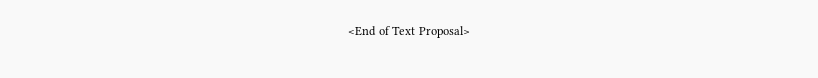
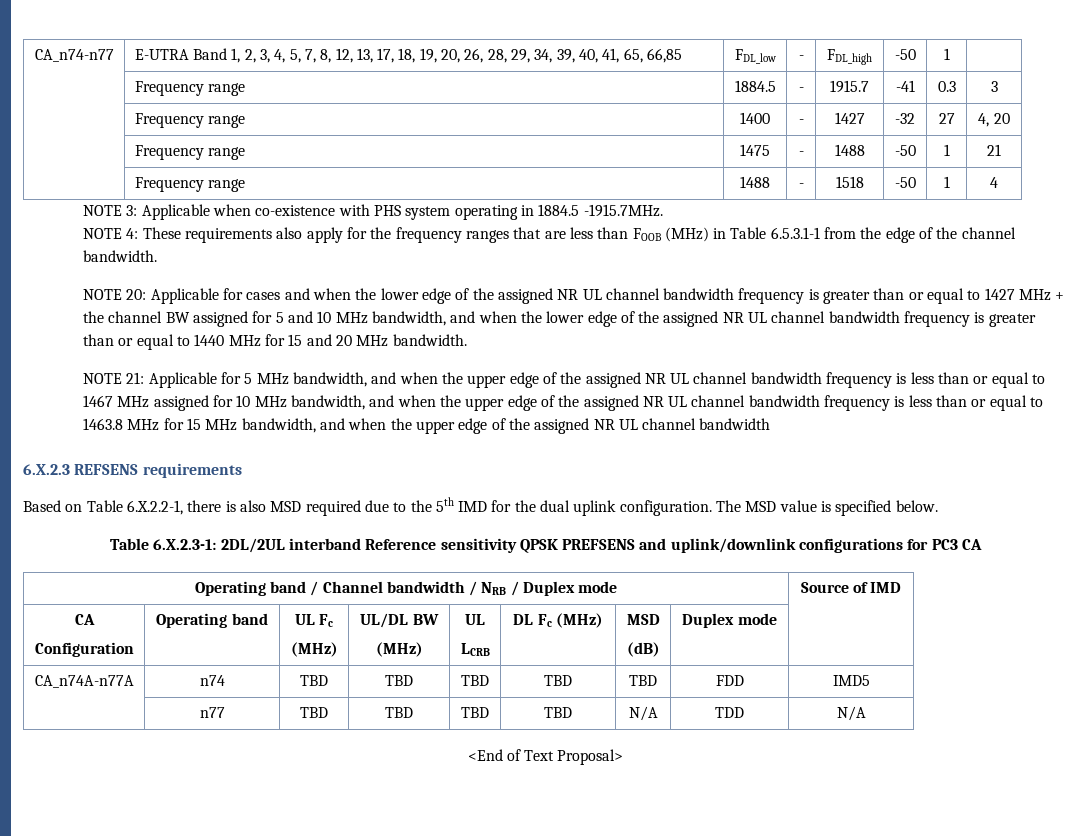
(348, 31) none -> [34,49,114,62] [134,48,682,63] [734,49,776,64] [798,55,804,60] [827,49,872,65] [894,49,916,60] [943,48,950,60] [134,81,245,96] [734,80,776,92] [798,87,804,92] [830,80,869,93] [895,80,915,92] [937,81,956,92] [990,81,998,92] [134,113,245,128] [740,112,770,124] [798,119,804,124] [834,112,865,124] [895,113,915,124] [938,113,955,124] [978,113,1010,127] [134,145,245,160] [740,144,770,156] [798,151,804,156] [834,144,865,156] [894,145,916,156] [943,144,950,156] [987,144,1001,156] [134,177,245,192] [740,176,770,188] [798,183,804,188] [835,176,864,188] [894,177,916,188] [943,176,950,188] [990,177,998,188] [83,204,663,220] [83,227,1016,243] [83,250,158,262] [83,288,1065,304] [83,311,1036,327] [83,334,467,350] [83,372,1046,388] [83,395,1044,411] [83,418,771,434] [23,463,242,478] [23,497,938,516] [109,538,983,553] [194,581,618,596] [800,582,902,593] [74,614,95,625] [34,642,134,657] [156,613,268,628] [294,614,334,627] [290,642,338,657] [360,613,439,628] [375,642,423,657] [465,614,485,625] [460,643,490,656] [513,613,603,628] [626,614,660,625] [626,642,660,657] [682,613,777,628] [34,675,134,688] [199,675,225,686] [300,675,328,686] [385,675,413,686] [461,675,489,686] [544,675,572,686] [629,675,657,686] [715,675,744,686] [832,675,870,686] [199,707,225,718] [300,707,328,718] [385,707,413,718] [461,707,489,718] [544,707,572,718] [628,706,658,721] [715,707,744,718] [836,706,866,721] CA_n74-n77 | E-UTRA Band 1, 2, 3, 4, 5, 7, 8, 12, 13, 17, 18, 19, 20, 26, 28, 29, 34, 39, 40, 41, 65, 66,85 | FDL_low | - | FDL_high | -50 | 1 | // | Frequency range | 1884.5 | - | 1915.7 | -41 | 0.3 | 3 // | Frequency range | 1400 | - | 1427 | -32 | 27 | 4, 20 // | Frequency range | 1475 | - | 1488 | -50 | 1 | 21 // | Frequency range | 1488 | - | 1518 | -50 | 1 | 4 // NOTE 3: Applicable when co-existence with PHS system operating in 1884.5 -1915.7MHz. // NOTE 4: These requirements also apply for the frequency ranges that are less than FOOB (MHz) in Table 6.5.3.1-1 from the edge of the channel bandwidth. // NOTE 20: Applicable for cases and when the lower edge of the assigned NR UL channel bandwidth frequency is greater than or equal to 1427 MHz + the channel BW assigned for 5 and 10 MHz bandwidth, and when the lower edge of the assigned NR UL channel bandwidth frequency is greater than or equal to 1440 MHz for 15 and 20 MHz bandwidth. // NOTE 21: Applicable for 5 MHz bandwidth, and when the upper edge of the assigned NR UL channel bandwidth frequency is less than or equal to 1467 MHz assigned for 10 MHz bandwidth, and when the upper edge of the assigned NR UL channel bandwidth frequency is less than or equal to 1463.8 MHz for 15 MHz bandwidth, and when the upper edge of the assigned NR UL channel bandwidth // 6.X.2.3 REFSENS requirements // Based on Table 6.X.2.2-1, there is also MSD required due to the 5th IMD for the dual uplink configuration. The MSD value is specified below. // Table 6.X.2.3-1: 2DL/2UL interband Reference sensitivity QPSK PREFSENS and uplink/downlink configurations for PC3 CA // Operating band / Channel bandwidth / NRB / Duplex mode | Source of IMD // CA // Configuration | Operating band | UL Fc // (MHz) | UL/DL BW // (MHz) | UL // LCRB | DL Fc (MHz) | MSD // (dB) | Duplex mode | // CA_n74A-n77A | n74 | TBD | TBD | TBD | TBD | TBD | FDD | IMD5 // | n77 | TBD | TBD | TBD | TBD | N/A | TDD | N/A //

